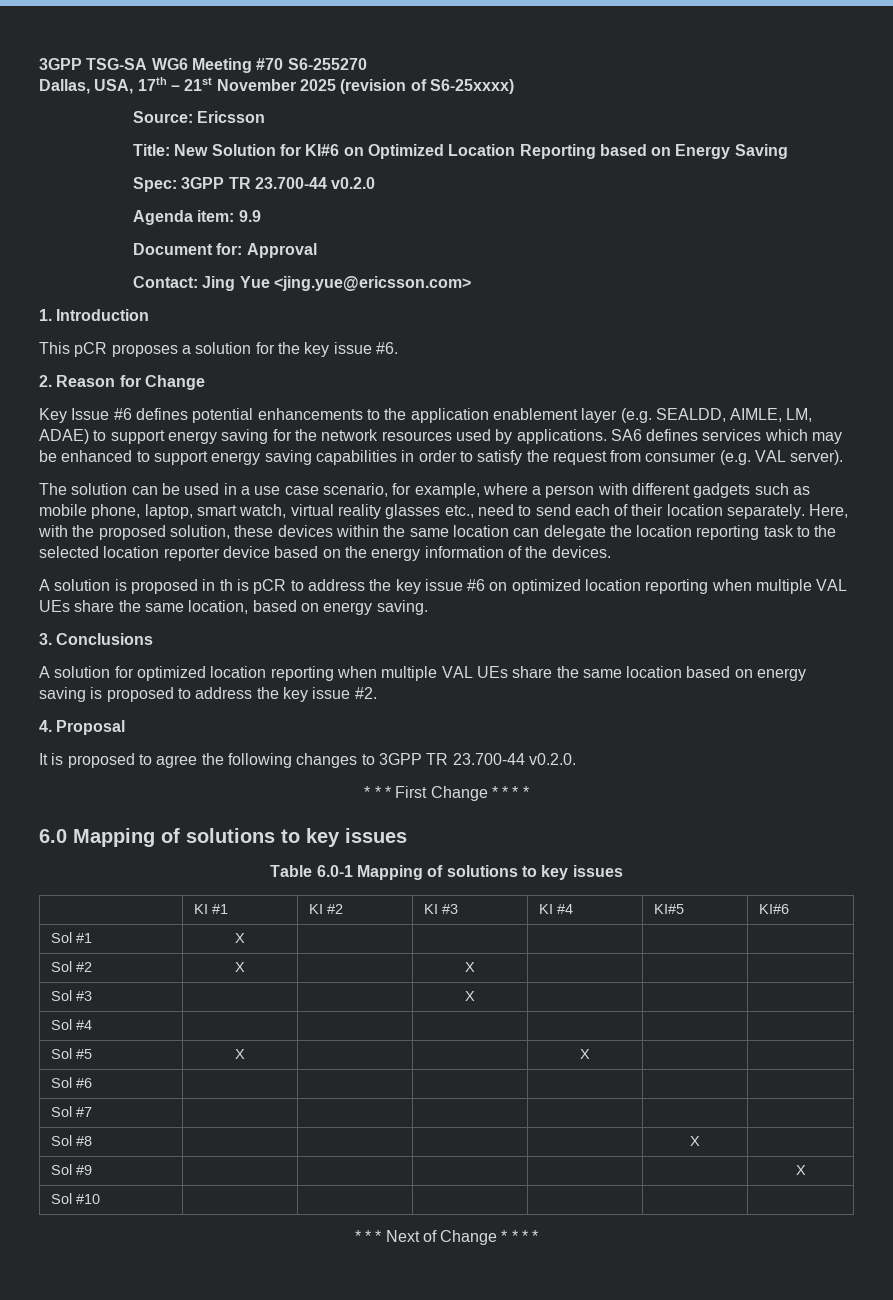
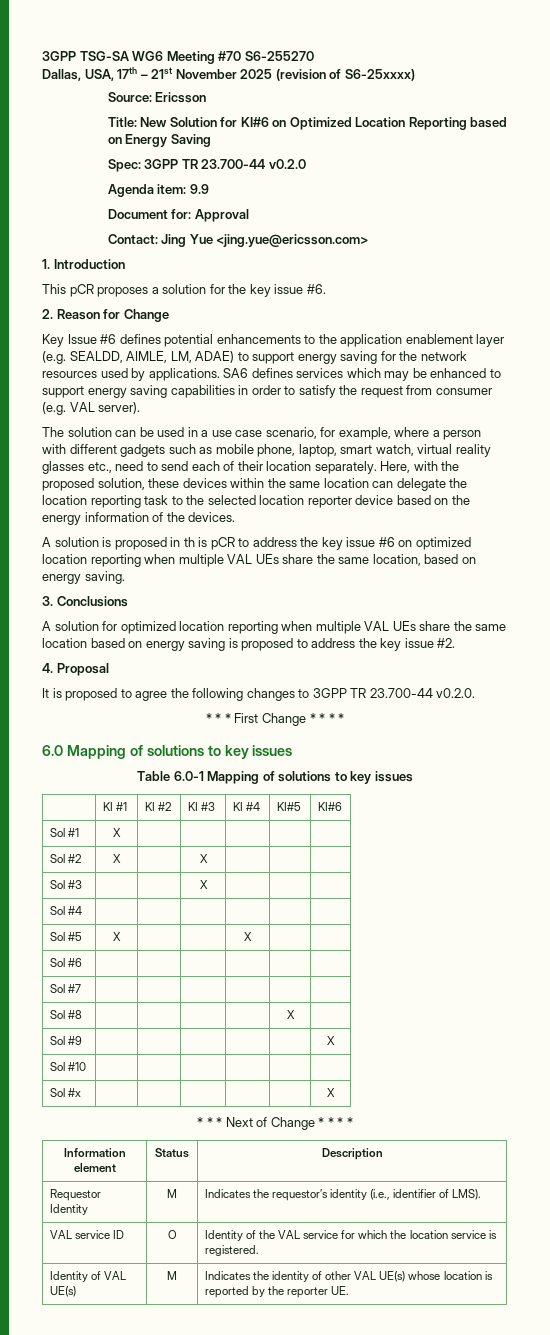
(101, 1199) none -> [49,1088,81,1097] [327,1088,335,1097] // Sol #x | | | | | | X
(539, 1236) none -> [63,1148,126,1157] [73,1163,116,1172] [155,1148,189,1158] [321,1148,383,1160] [49,1189,101,1201] [49,1204,88,1215] [167,1189,177,1198] [204,1189,482,1201] [49,1230,124,1239] [167,1230,177,1239] [204,1230,497,1241] [204,1245,259,1256] [49,1271,126,1282] [49,1286,76,1297] [167,1271,177,1280] [204,1271,493,1282] [204,1286,350,1298] // Information element | Status | Description // Requestor Identity | M | Indicates the requestor’s identity (i.e., identifier of LMS). // VAL service ID | O | Identity of the VAL service for which the location service is registered. // Identity of VAL UE(s) | M | Indicates the identity of other VAL UE(s) whose location is reported by the reporter UE.

